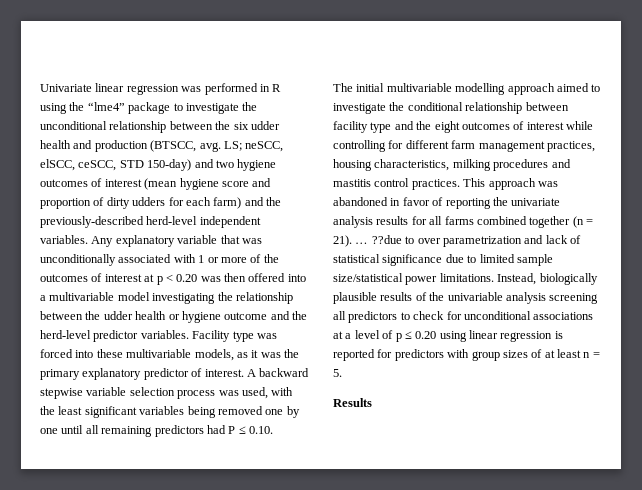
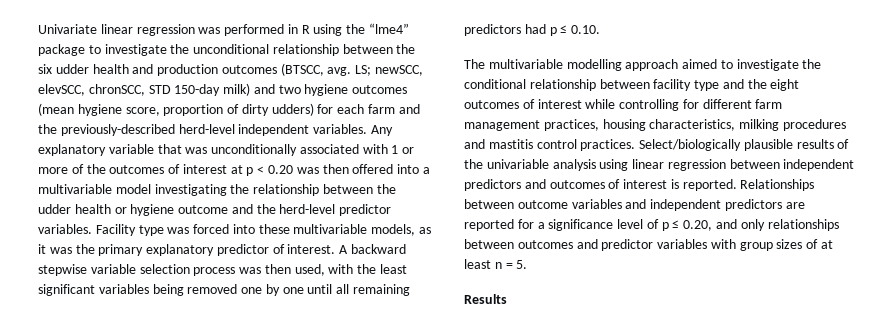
(148, 146) none -> [221,65,277,74] outcomes
[245,141,284,152] [40,159,277,171] [40,178,272,190] neSCC, elSCC, ceSCC, STD 150-day) and two hygiene outcomes of interest (mean hygiene score and -> [375,65,424,76] [38,83,408,96] [38,103,160,116] newSCC, elevSCC, chronSCC, STD 150-day milk) and two hygiene outcomes (mean hygiene score,
[132,197,166,206] udders -> [271,103,314,116] udders)
[213,197,242,209] farm) -> [368,104,396,114] farm
(239, 393) none -> [264,264,291,274] then
[228,426,236,434] P -> [549,27,557,36] p
[356,83,385,92] initial -> (485, 64) none
[463,178,558,190] [333,197,561,209] [333,216,593,228] [333,235,581,247] [333,254,553,266] [333,273,598,285] This approach was abandoned in favor of reporting the univariate analysis results for all farms combined together (n = 21). … ??due to over parametrization and lack of statistical significance due to limited sample size/statistical power limitations. Instead, biologically -> [639,139,742,151] Select/biologically
[549,293,599,304] [333,311,594,323] [333,330,563,342] [333,349,444,361] screening all predictors to check for unconditional associations at a level of p ≤ 0.20 using linear regression is reported for predictors -> [599,159,855,171] [464,179,815,191] [464,199,805,211] [464,219,839,231] [464,239,708,251] using linear regression between independent predictors and outcomes of interest is reported. Relationships between outcome variables and independent predictors are reported for a significance level of p ≤ 0.20, and only relationships between outcomes and predictor variables

